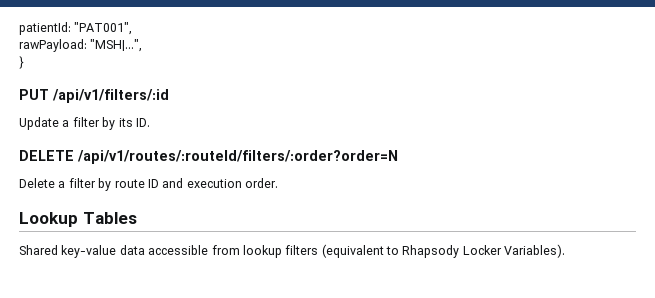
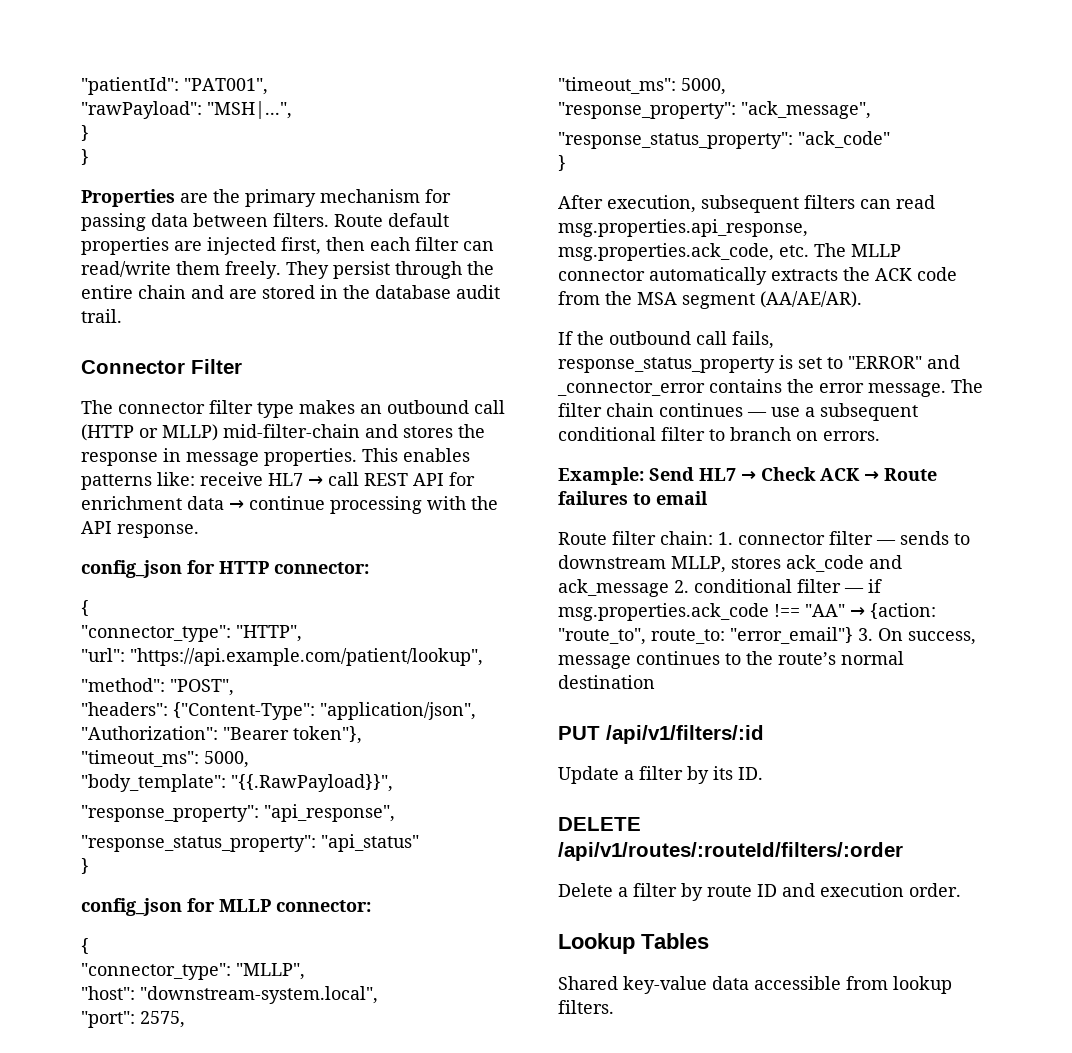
[19,22,71,35] patientId: -> [81,77,179,95] "patientId":
[19,39,87,52] rawPayload: -> [81,101,202,119] "rawPayload":
(24, 62) none -> [81,149,89,165] [81,189,451,207] [81,213,449,231] [81,237,494,255] [81,261,494,279] [81,285,500,299] [81,309,122,323] [81,359,242,374] [81,400,505,418] [81,424,485,441] [81,448,470,466] [81,472,475,490] [81,496,498,514] [81,521,199,538] [81,560,369,578] [81,600,89,616] [81,625,302,642] [81,648,483,666] [81,678,234,696] [81,702,476,720] [81,726,362,744] [81,750,249,768] [81,774,393,792] [81,804,395,822] [81,834,419,852] [81,858,89,874] [81,898,371,916] [81,938,89,954] [81,963,305,980] [81,986,378,1004] [81,1011,185,1028] [558,77,726,95] [558,101,871,119] [558,131,890,149] [558,155,566,171] [558,195,935,213] [558,219,808,237] [558,243,901,261] [558,267,957,285] [558,291,862,309] [558,331,774,349] [558,355,960,373] [557,379,983,397] [558,403,918,421] [558,427,880,441] [558,467,937,485] [558,491,708,505] [558,531,970,545] [558,555,902,573] [558,579,882,597] [558,603,936,621] [558,627,976,645] [558,651,904,669] [558,675,655,689] // } // Properties are the primary mechanism for passing data between filters. Route default properties are injected first, then each filter can read/write them freely. They persist through the entire chain and are stored in the database audit trail. // Connector Filter // The connector filter type makes an outbound call (HTTP or MLLP) mid-filter-chain and stores the response in message properties. This enables patterns like: receive HL7 → call REST API for enrichment data → continue processing with the API response. // config_json for HTTP connector: // { // "connector_type": "HTTP", // "url": "https://api.example.com/patient/lookup", // "method": "POST", // "headers": {"Content-Type": "application/json", "Authorization": "Bearer token"}, // "timeout_ms": 5000, // "body_template": "{{.RawPayload}}", // "response_property": "api_response", // "response_status_property": "api_status" // } // config_json for MLLP connector: // { // "connector_type": "MLLP", // "host": "downstream-system.local", // "port": 2575, // "timeout_ms": 5000, // "response_property": "ack_message", // "response_status_property": "ack_code" // } // After execution, subsequent filters can read msg.properties.api_response, msg.properties.ack_code, etc. The MLLP connector automatically extracts the ACK code from the MSA segment (AA/AE/AR). // If the outbound call fails, response_status_property is set to "ERROR" and _connector_error contains the error message. The filter chain continues — use a subsequent conditional filter to branch on errors. // Example: Send HL7 → Check ACK → Route failures to email // Route filter chain: 1. connector filter — sends to downstream MLLP, stores ack_code and ack_message 2. conditional filter — if msg.properties.ack_code !== "AA" → {action: "route_to", route_to: "error_email"} 3. On success, message continues to the route’s normal destination
[77,150,398,164] /api/v1/routes/:routeId/filters/:order?order=N -> [558,842,903,861] /api/v1/routes/:routeId/filters/:order
[285,244,566,258] filters (equivalent to Rhapsody Locker Variables). -> [558,1000,614,1014] filters.

